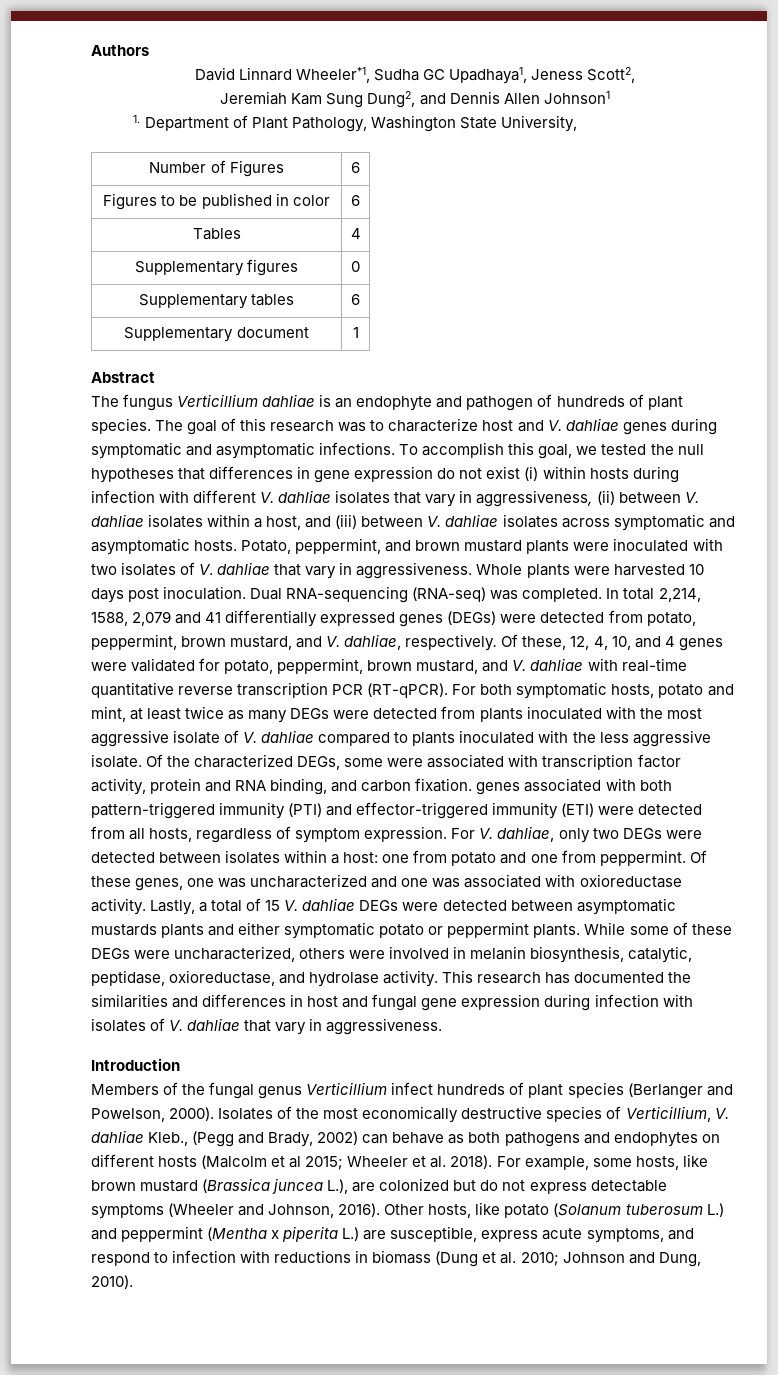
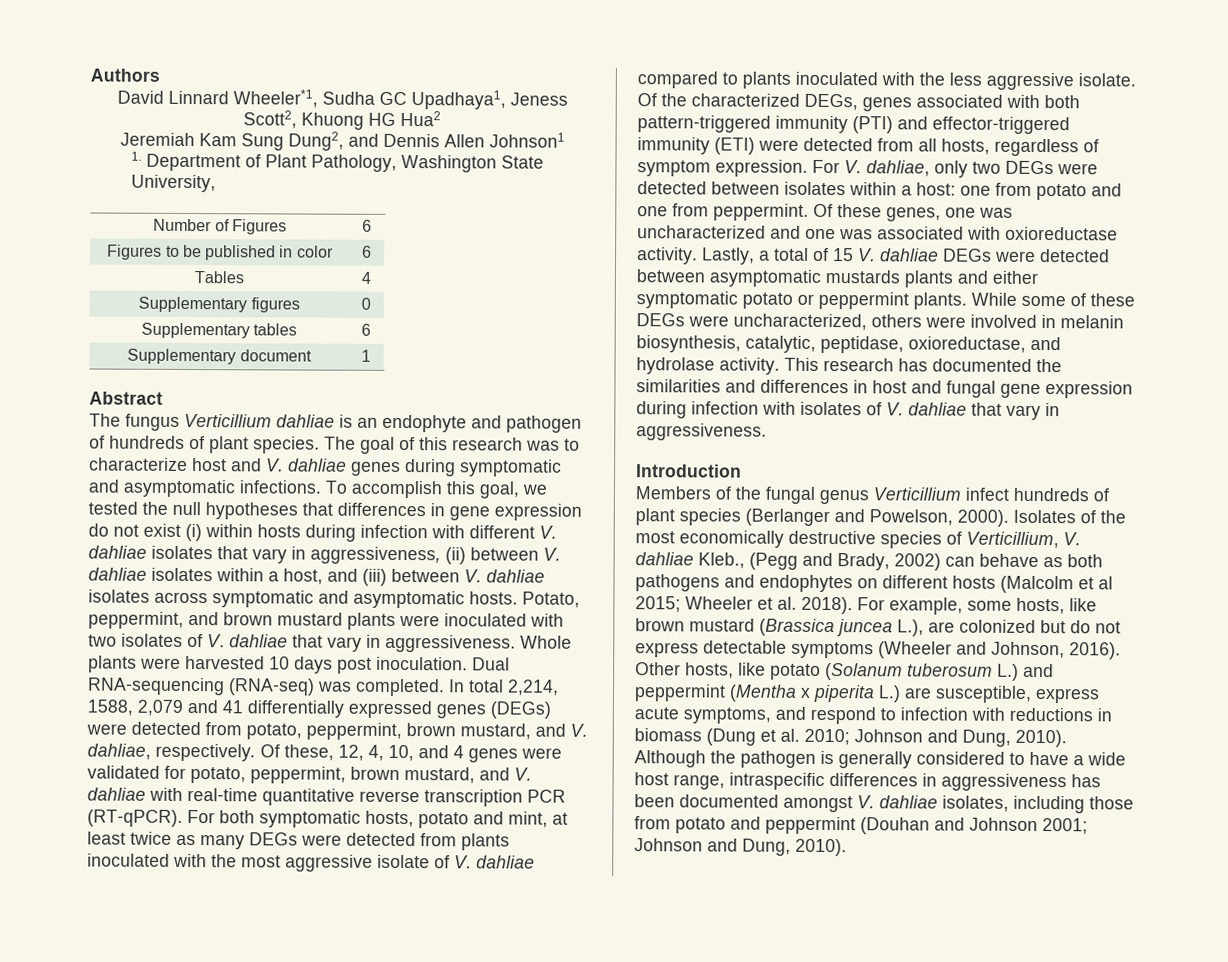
(636, 75) none -> [301,110,441,130] Khuong HG Hua2
[344,754,681,770] [91,778,473,795] some were associated with transcription factor activity, protein and RNA binding, and carbon fixation. -> (858, 102) none
(133, 1282) none -> [634,750,1126,769] [634,772,1101,792] [634,794,1134,814] [634,816,1088,835] [634,838,847,857] Although the pathogen is generally considered to have a wide host range, intraspecific differences in aggressiveness has been documented amongst V. dahliae isolates, including those from potato and peppermint (Douhan and Johnson 2001; Johnson and Dung, 2010).

